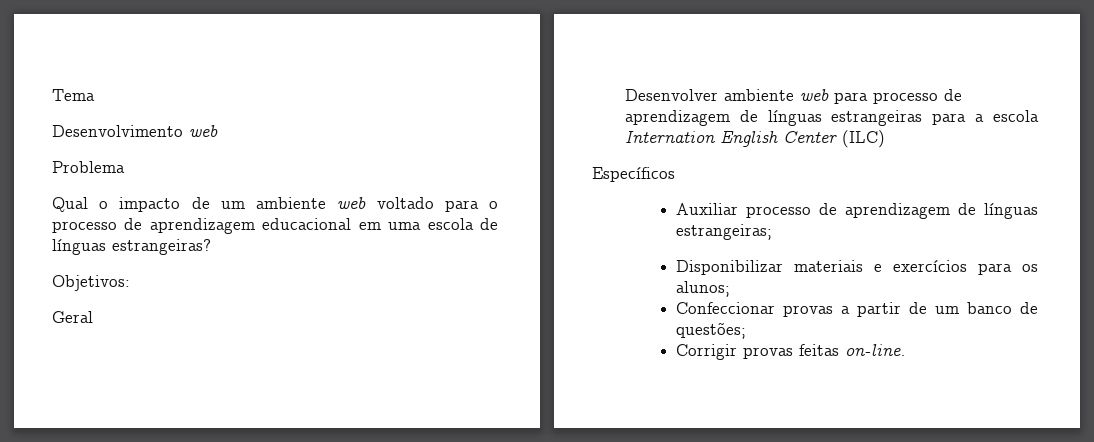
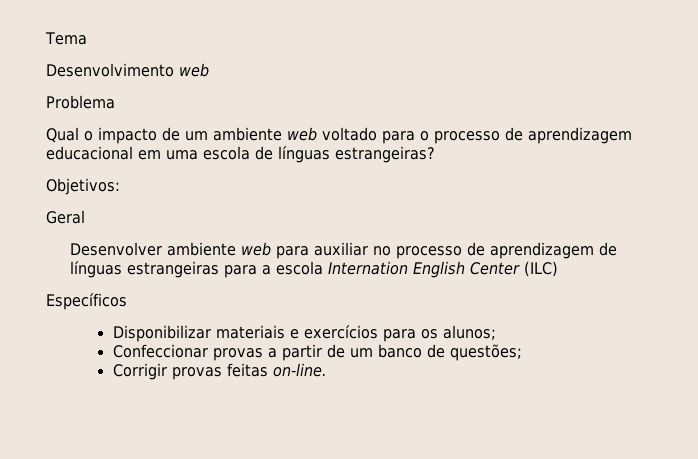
(868, 98) none -> [314,242,392,256] auxiliar no
[675,203,1038,219] [675,224,772,240] // Auxiliar processo de aprendizagem de línguas estrangeiras; -> (127, 301) none

